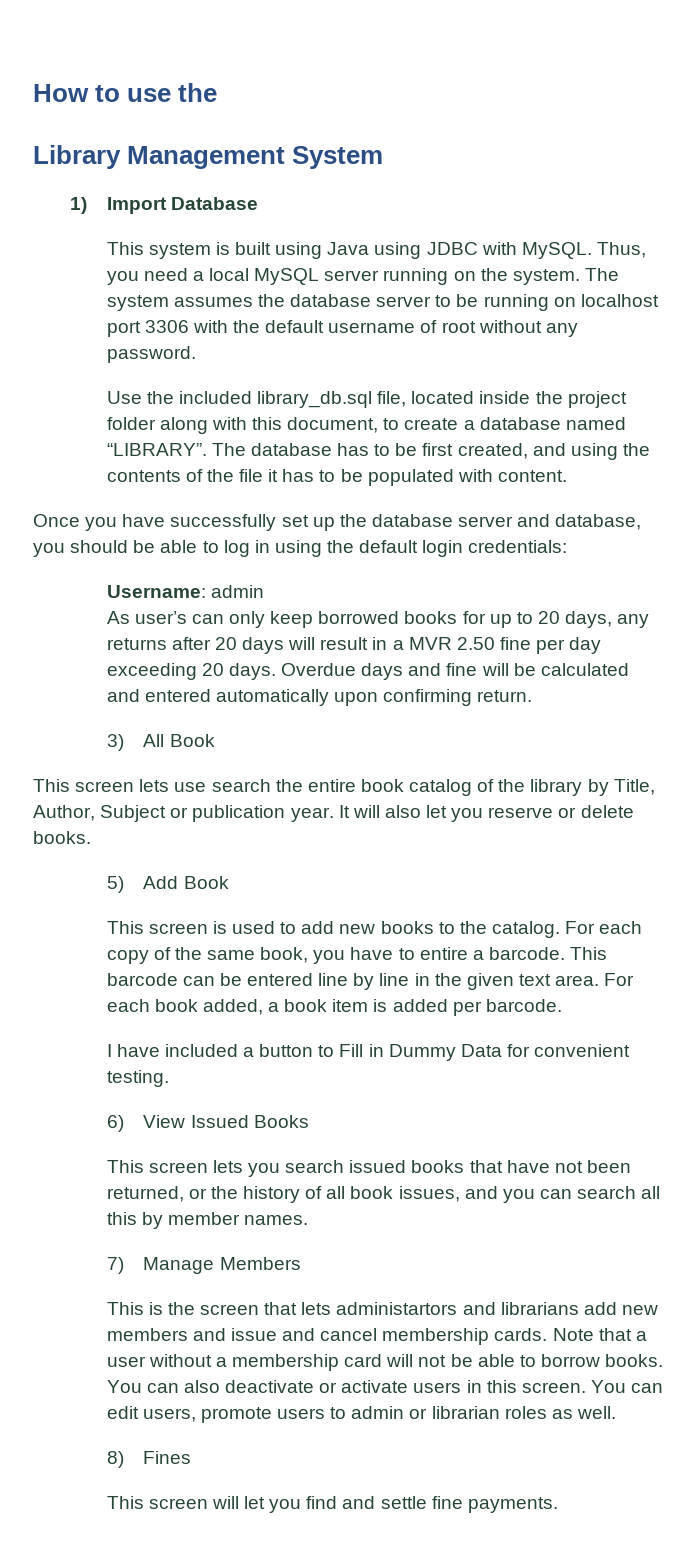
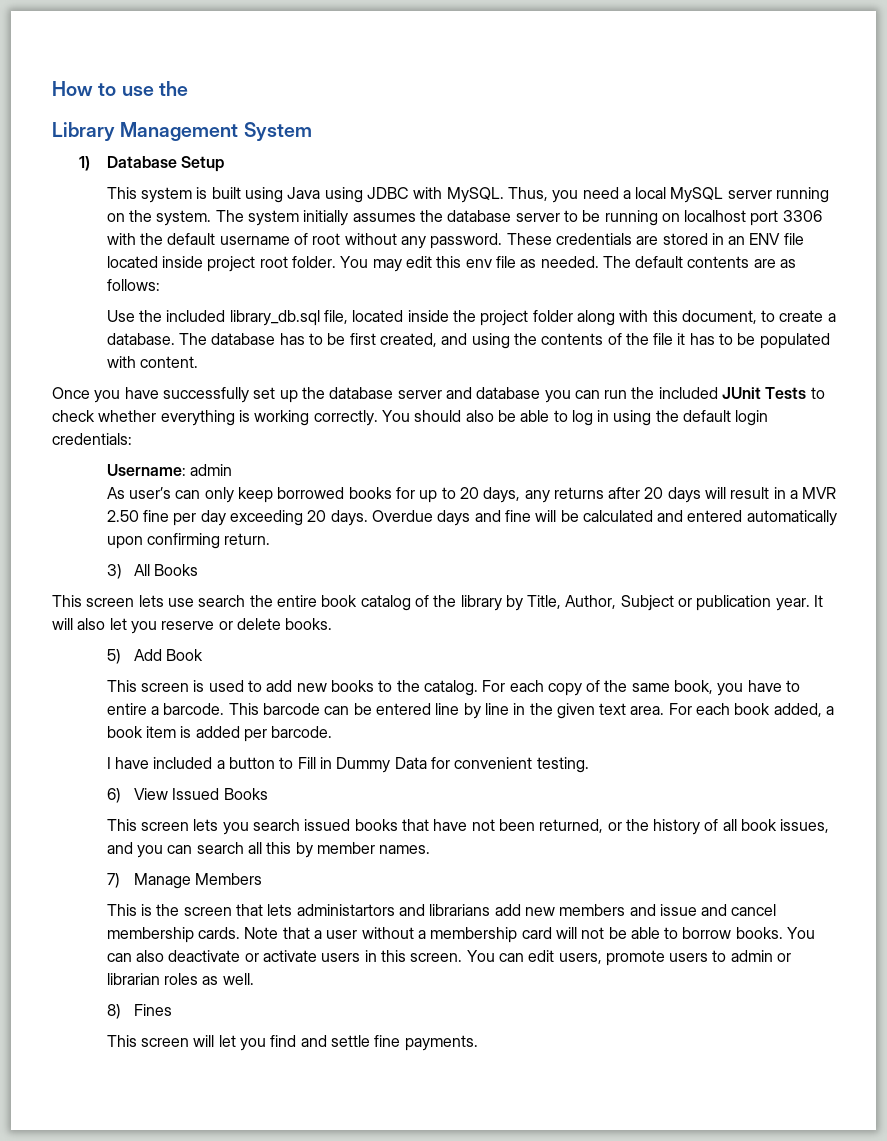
[106,197,167,214] Import -> (91, 163) none
(258, 203) none -> [181,156,225,172] Setup
(169, 303) none -> [303,210,349,226] initially
(196, 354) none -> [506,233,804,245] [106,256,797,272] [106,279,160,291] These credentials are stored in an ENV file located inside project root folder. You may edit this env file as needed. The default contents are as follows:
[479,417,626,430] [106,443,207,456] database named “LIBRARY”. -> [106,333,175,345] database.
[555,514,642,530] [33,540,129,557] database, you should -> [476,387,825,403] [52,410,494,426] database you can run the included JUnit Tests to check whether everything is working correctly. You should also
[169,734,215,747] Book -> [154,564,199,576] Books

